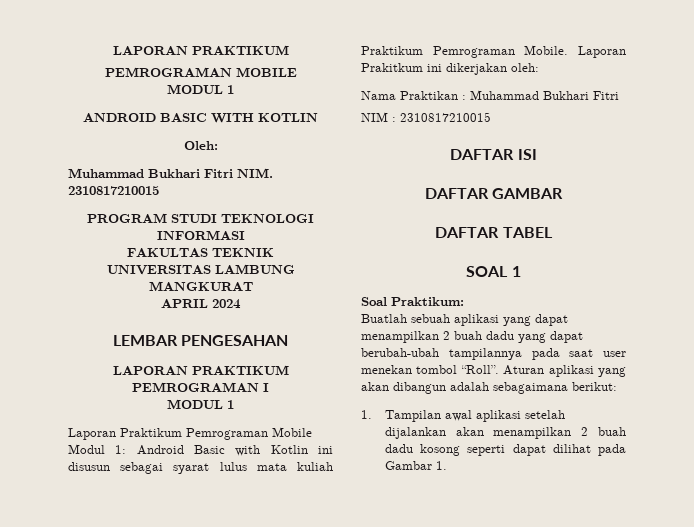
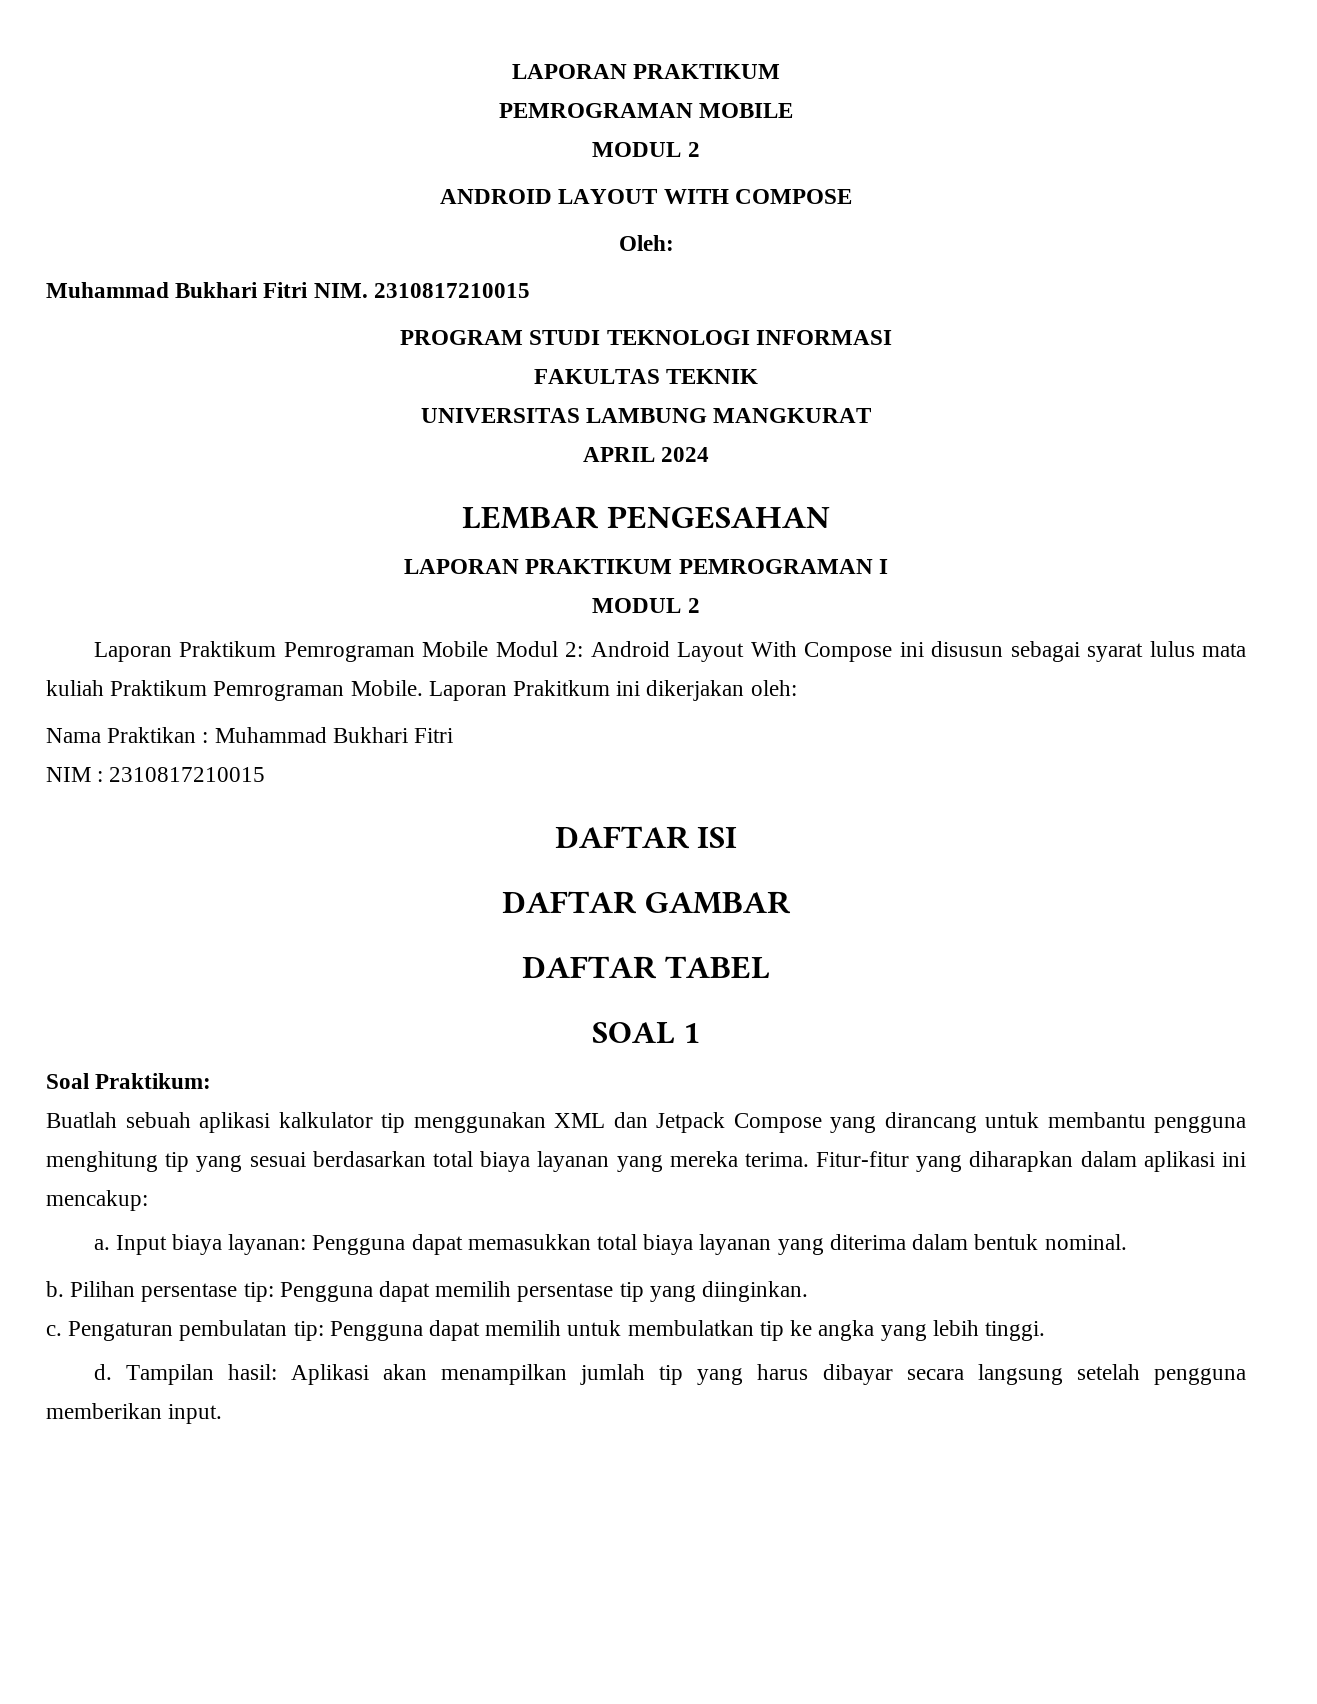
[227,85,234,94] 1 -> [687,142,700,157] 2
[160,113,318,123] BASIC WITH KOTLIN -> [558,189,852,204] LAYOUT WITH COMPOSE
[227,400,234,409] 1 -> [687,598,700,613] 2
[115,445,308,456] 1: Android Basic with Kotlin -> [565,641,893,662] 2: Android Layout With Compose
[503,314,568,326] [361,331,583,343] [361,348,626,360] [361,365,626,377] [361,382,617,394] [361,410,565,422] [384,427,626,439] [384,444,626,456] [384,461,447,470] yang dapat menampilkan 2 buah dadu yang dapat berubah-ubah tampilannya pada saat user menekan tombol “Roll”. Aturan aplikasi yang akan dibangun adalah sebagaimana berikut: // 1. Tampilan awal aplikasi setelah dijalankan akan menampilkan 2 buah dadu kosong seperti dapat dilihat pada Gambar 1. -> [278,1112,1246,1133] [46,1151,1246,1172] [46,1190,148,1211] [93,1234,1127,1255] [46,1281,809,1302] [46,1320,1045,1341] [93,1364,1246,1385] [46,1403,223,1424] kalkulator tip menggunakan XML dan Jetpack Compose yang dirancang untuk membantu pengguna menghitung tip yang sesuai berdasarkan total biaya layanan yang mereka terima. Fitur-fitur yang diharapkan dalam aplikasi ini mencakup: // a. Input biaya layanan: Pengguna dapat memasukkan total biaya layanan yang diterima dalam bentuk nominal. // b. Pilihan persentase tip: Pengguna dapat memilih persentase tip yang diinginkan. // c. Pengaturan pembulatan tip: Pengguna dapat memilih untuk membulatkan tip ke angka yang lebih tinggi. // d. Tampilan hasil: Aplikasi akan menampilkan jumlah tip yang harus dibayar secara langsung setelah pengguna memberikan input.

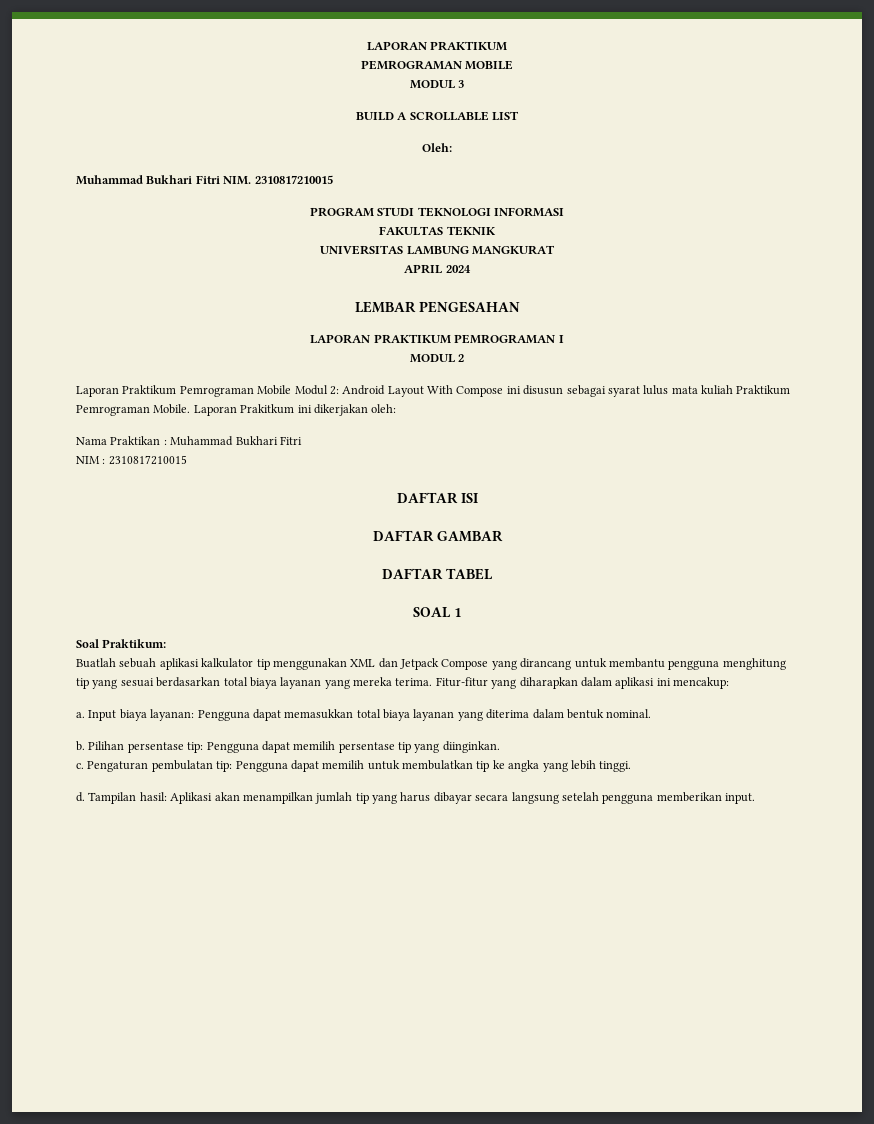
[687,142,700,157] [440,189,852,204] 2 // ANDROID LAYOUT WITH COMPOSE -> [458,80,465,88] [355,111,520,121] 3 // BUILD A SCROLLABLE LIST

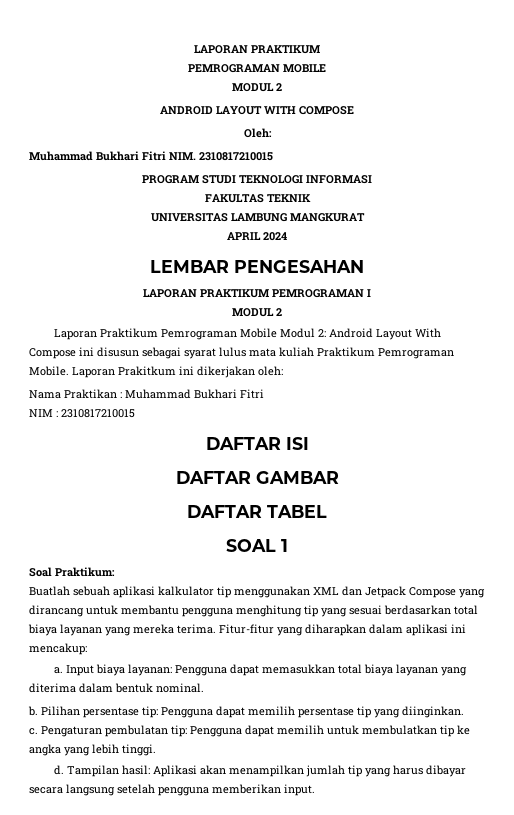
[458,80,465,88] [355,111,520,121] 3 // BUILD A SCROLLABLE LIST -> [276,83,282,91] [160,106,354,115] 2 // ANDROID LAYOUT WITH COMPOSE

